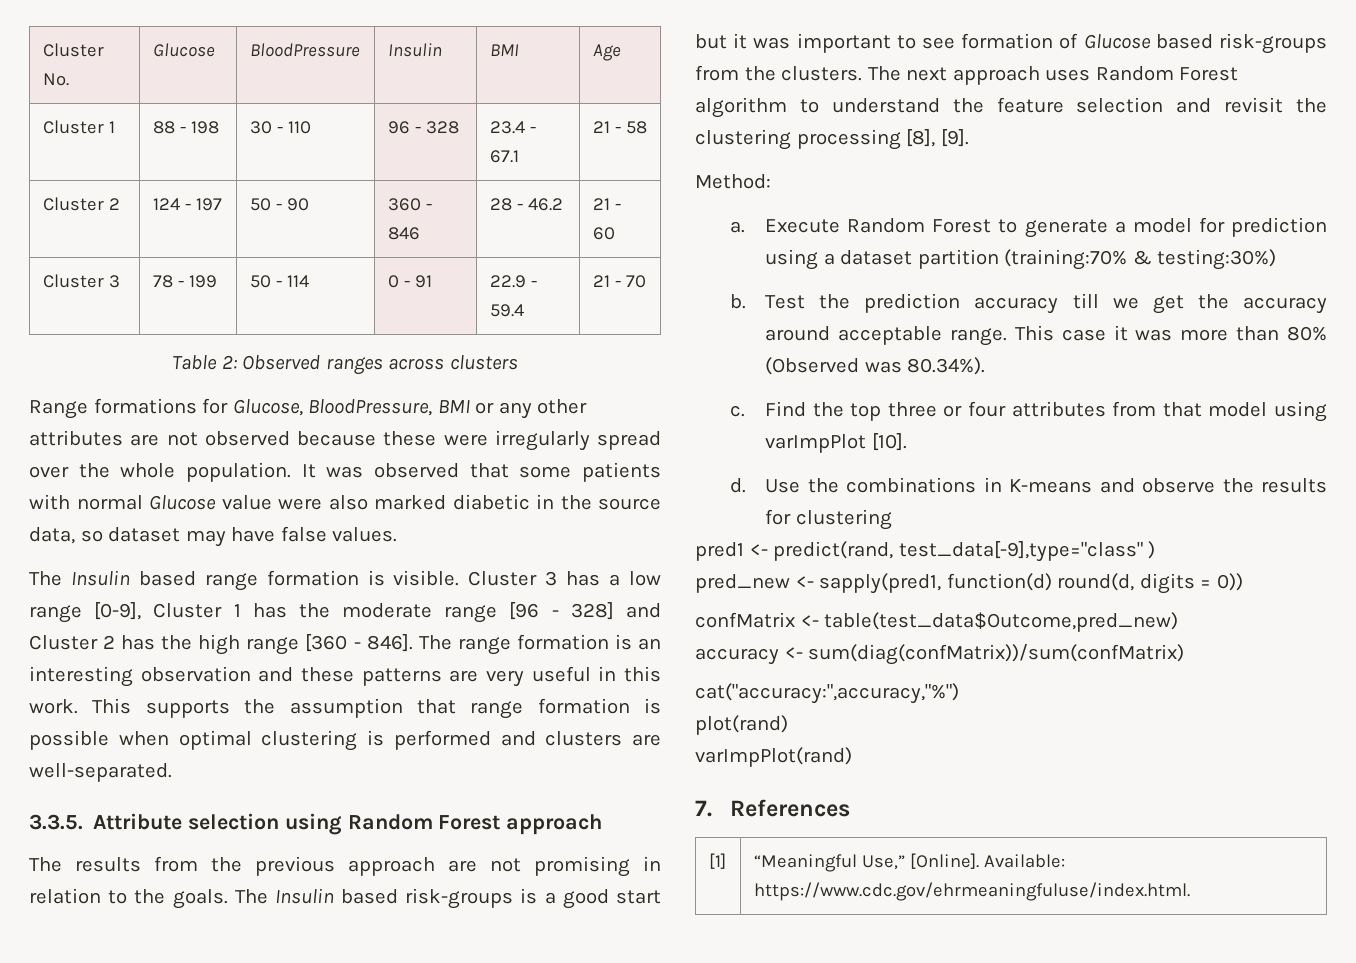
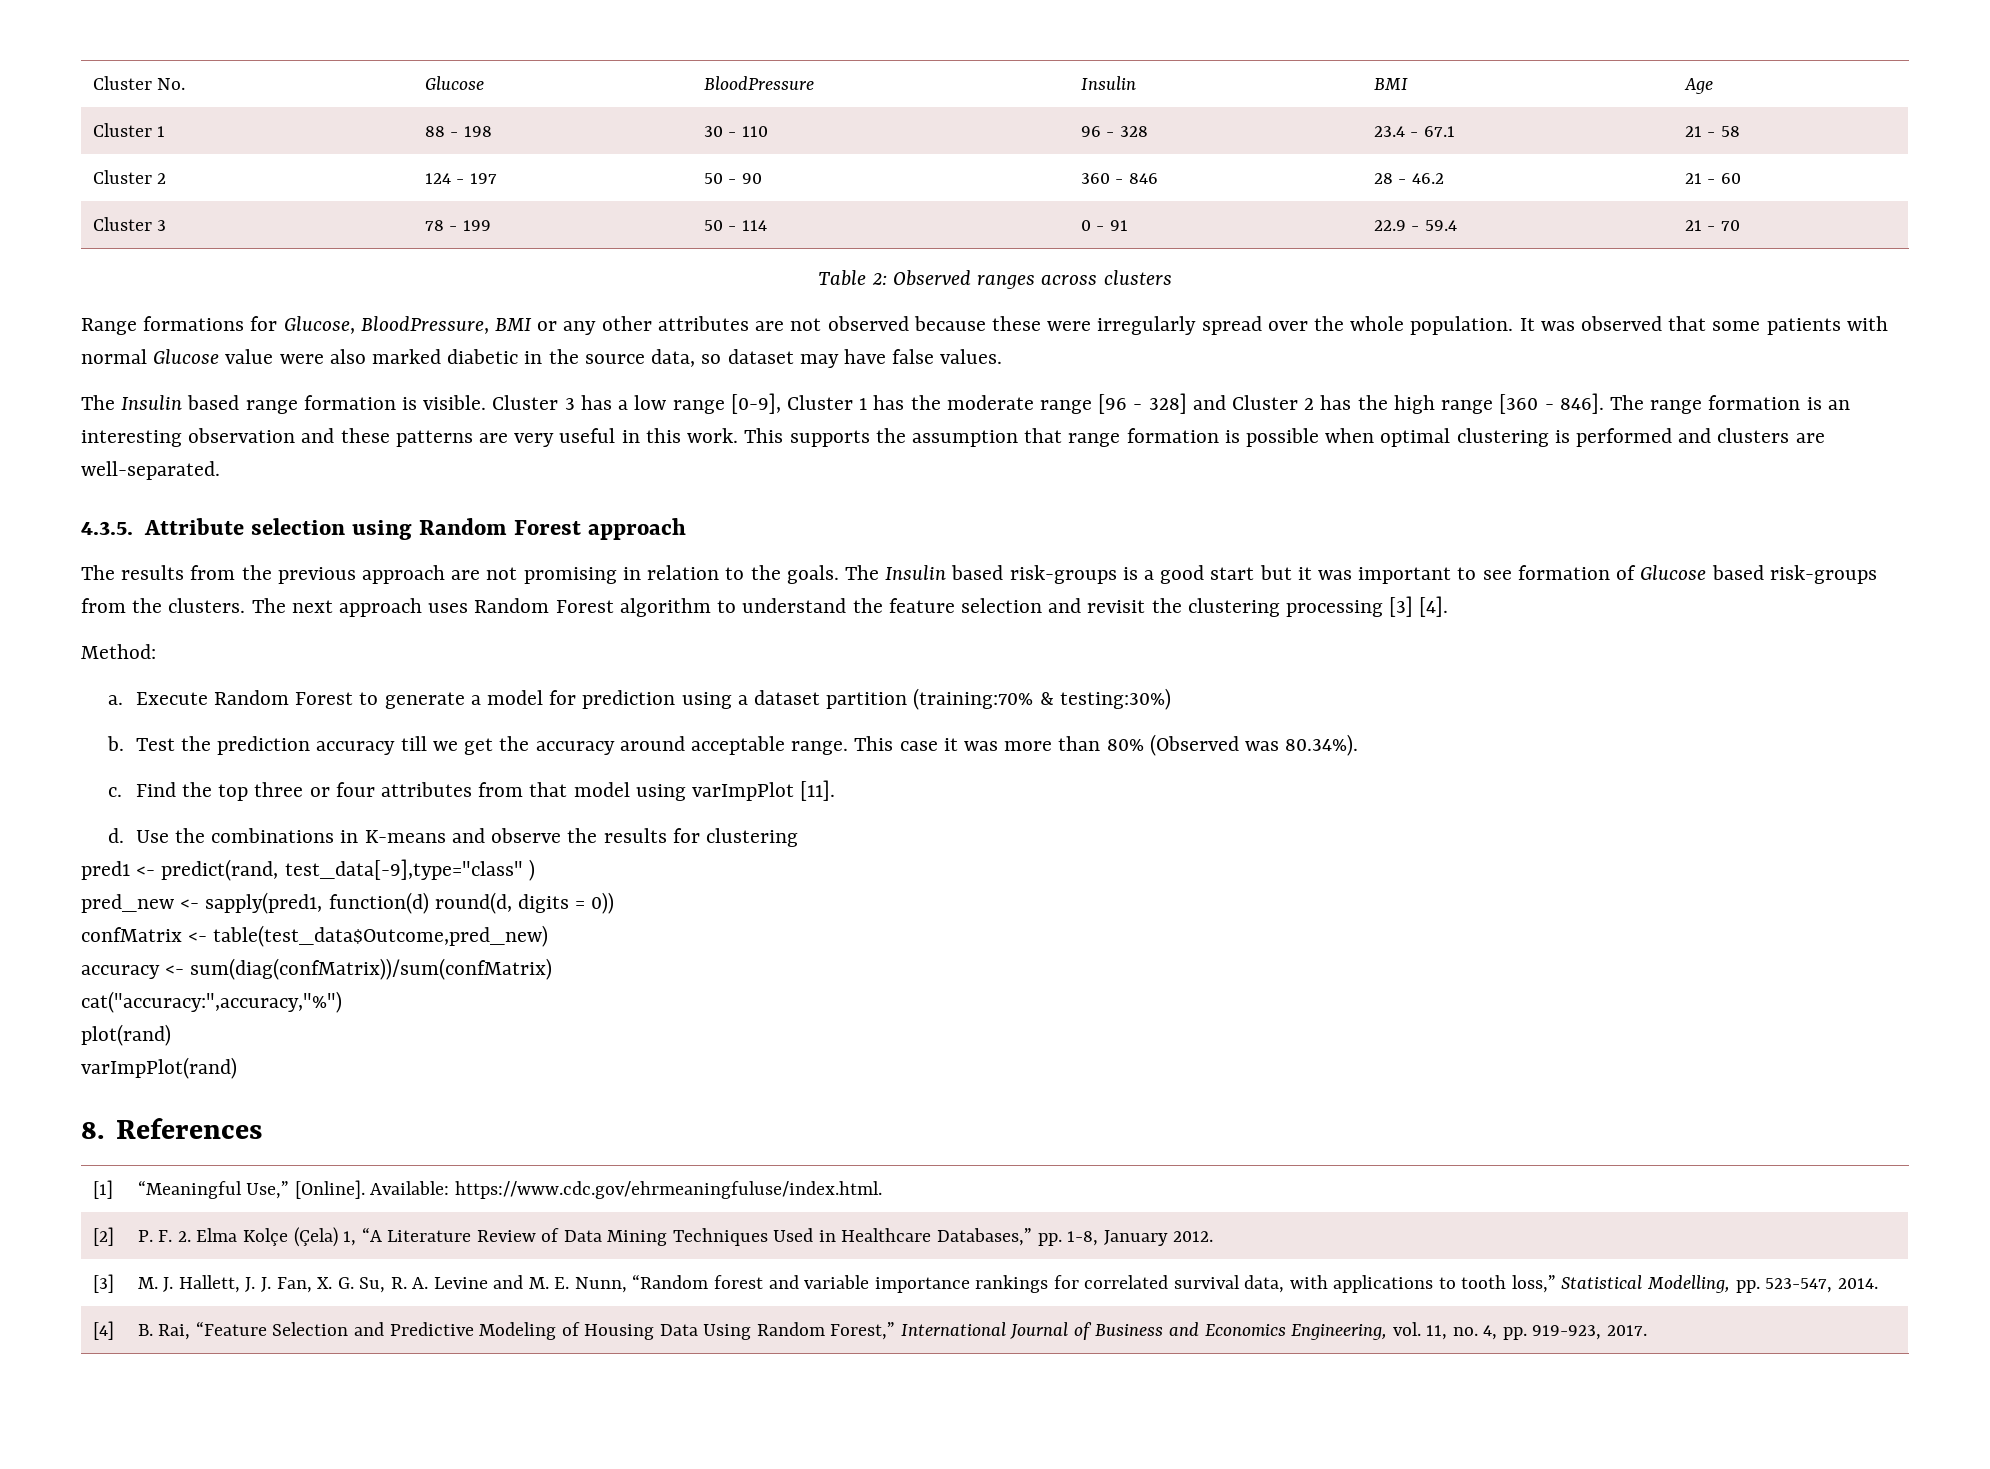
[29,814,83,830] 3.3.5. -> [81,521,133,535] 4.3.5.
[906,129,969,147] [8], [9]. -> [1389,596,1449,617] [3] [4].
[871,433,907,451] [10]. -> [800,780,836,801] [11].
[695,800,712,817] 7. -> [81,1122,104,1139] 8.
(1190, 891) none -> [92,1227,114,1246] [137,1227,1214,1247] [92,1274,114,1293] [137,1274,1878,1293] [92,1321,114,1340] [137,1321,1647,1340] // [2] | P. F. 2. Elma Kolçe (Çela) 1, “A Literature Review of Data Mining Techniques Used in Healthcare Databases,” pp. 1-8, January 2012. // [3] | M. J. Hallett, J. J. Fan, X. G. Su, R. A. Levine and M. E. Nunn, “Random forest and variable importance rankings for correlated survival data, with applications to tooth loss,” Statistical Modelling, pp. 523-547, 2014. // [4] | B. Rai, “Feature Selection and Predictive Modeling of Housing Data Using Random Forest,” International Journal of Business and Economics Engineering, vol. 11, no. 4, pp. 919-923, 2017.

